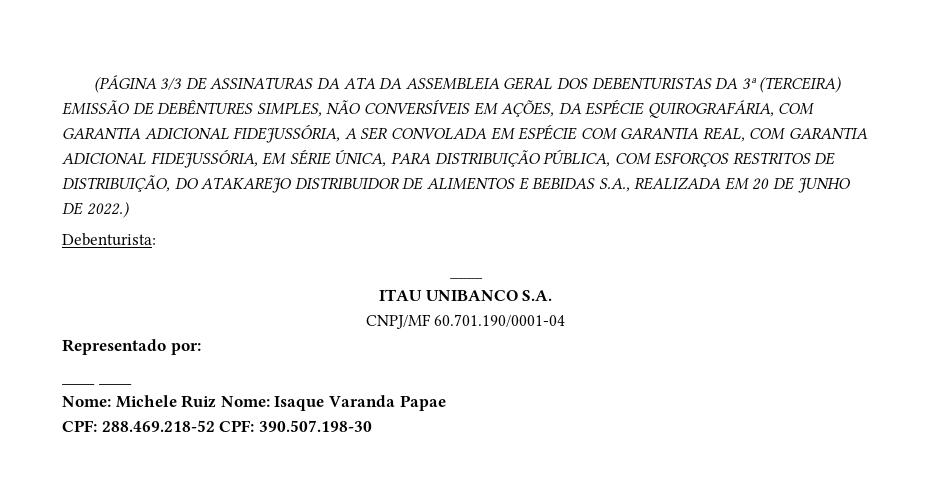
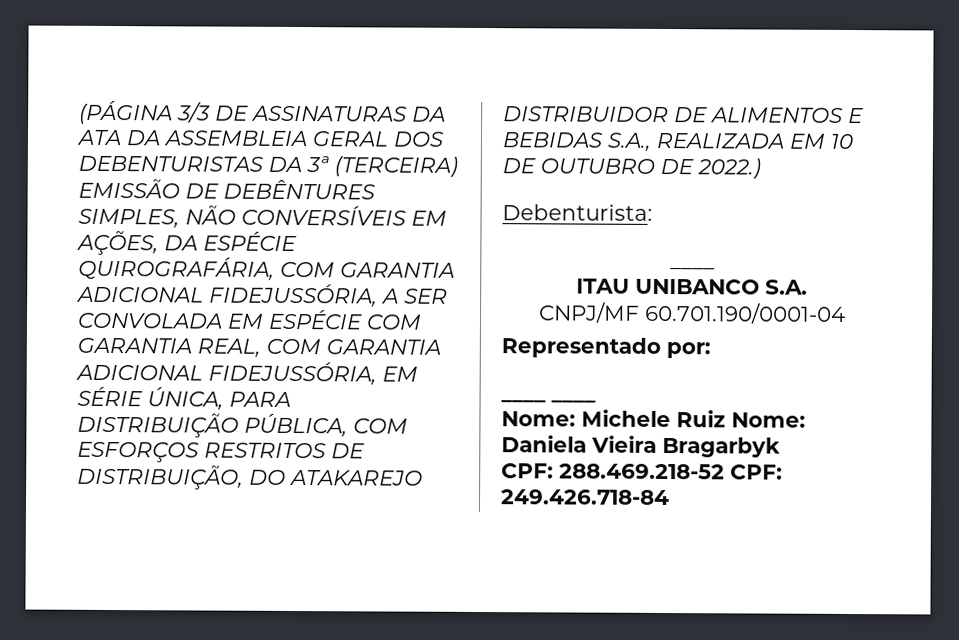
[752,177,850,193] 20 DE JUNHO -> [830,133,854,150] [502,158,655,174] 10 DE OUTUBRO
[274,395,446,411] Isaque Varanda Papae -> [501,435,781,458] Daniela Vieira Bragarbyk
[258,420,372,432] 390.507.198-30 -> [501,489,670,506] 249.426.718-84

